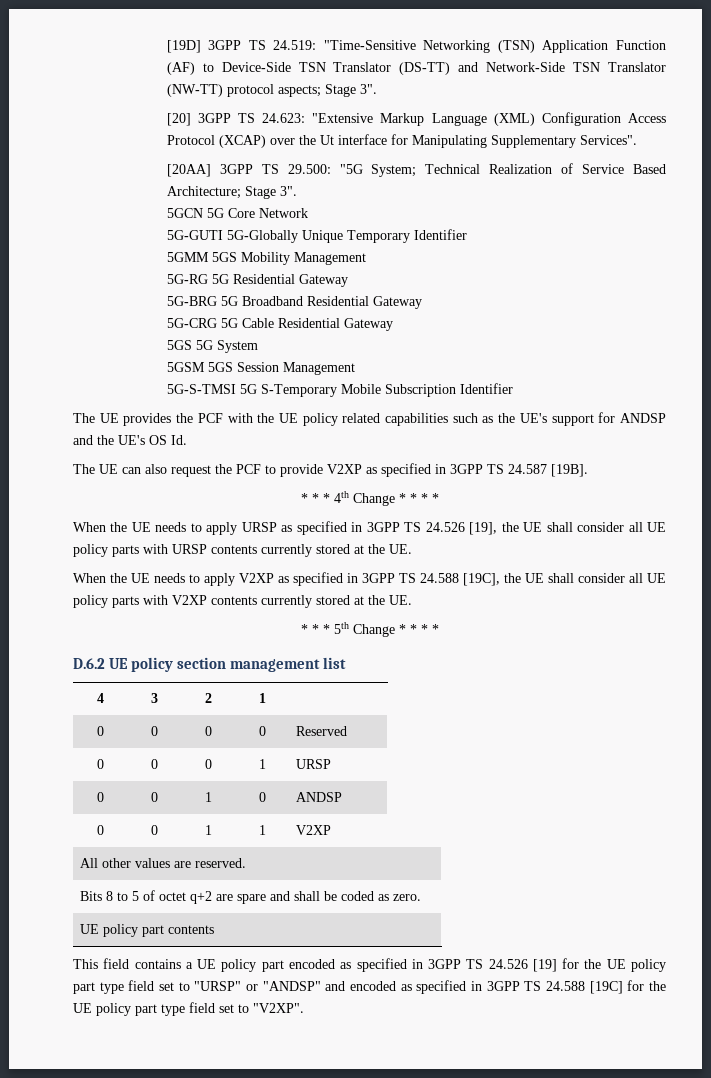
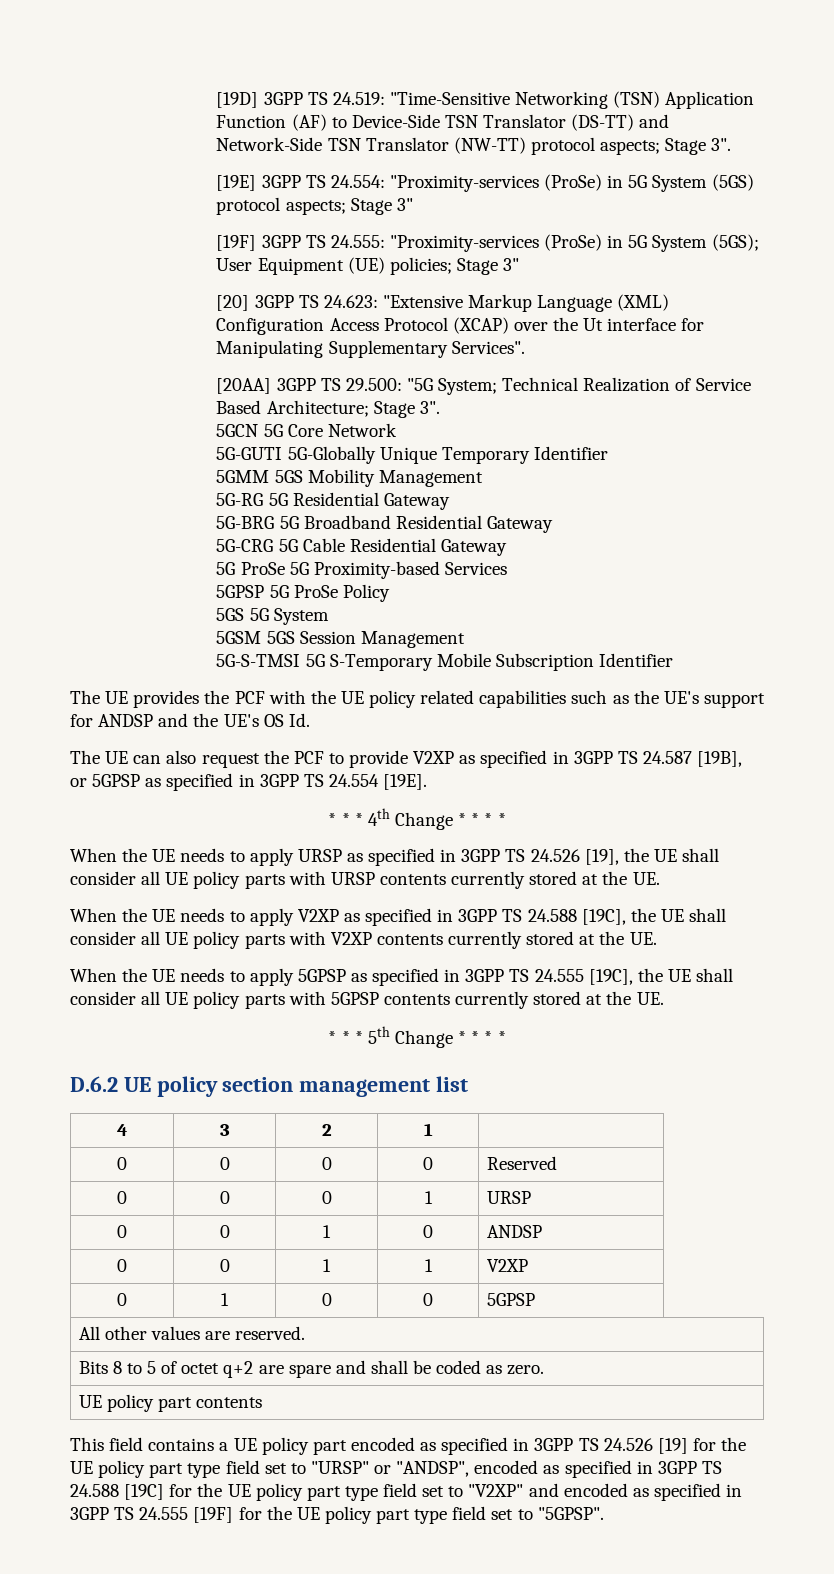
(377, 89) none -> [216,174,754,192] [216,197,413,215] [216,234,759,252] [216,257,520,275] // [19E] 3GPP TS 24.554: "Proximity-services (ProSe) in 5G System (5GS) protocol aspects; Stage 3" // [19F] 3GPP TS 24.555: "Proximity-services (ProSe) in 5G System (5GS); User Equipment (UE) policies; Stage 3"
(393, 324) none -> [216,561,507,579] [216,584,390,602] // 5G ProSe 5G Proximity-based Services // 5GPSP 5G ProSe Policy
[551,464,588,477] [19B]. -> [697,751,743,767] [70,773,428,791] [19B], or 5GPSP as specified in 3GPP TS 24.554 [19E].
(412, 600) none -> [70,968,734,986] [70,991,664,1009] // When the UE needs to apply 5GPSP as specified in 3GPP TS 24.555 [19C], the UE shall consider all UE policy parts with 5GPSP contents currently stored at the UE.
(331, 830) none -> [117,1293,127,1306] [221,1293,229,1306] [321,1293,332,1306] [423,1293,433,1306] [486,1293,535,1306] // 0 | 1 | 0 | 0 | 5GPSP
[262,981,346,991] "ANDSP" and -> [396,1461,470,1477] "ANDSP",
[253,1003,304,1013] "V2XP". -> [468,1483,743,1501] [70,1506,604,1524] "V2XP" and encoded as specified in 3GPP TS 24.555 [19F] for the UE policy part type field set to "5GPSP".

